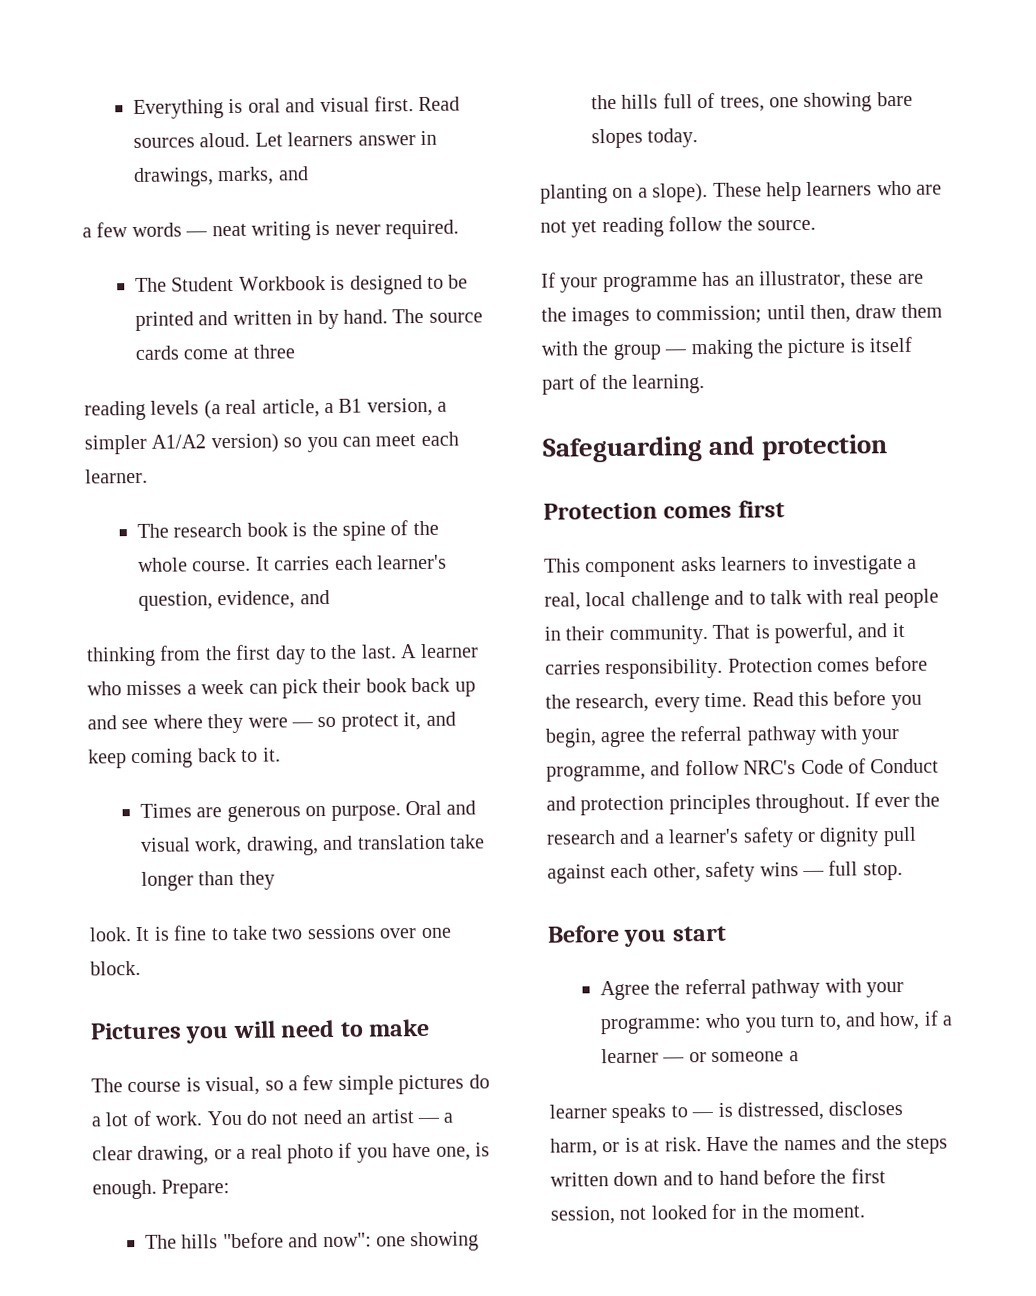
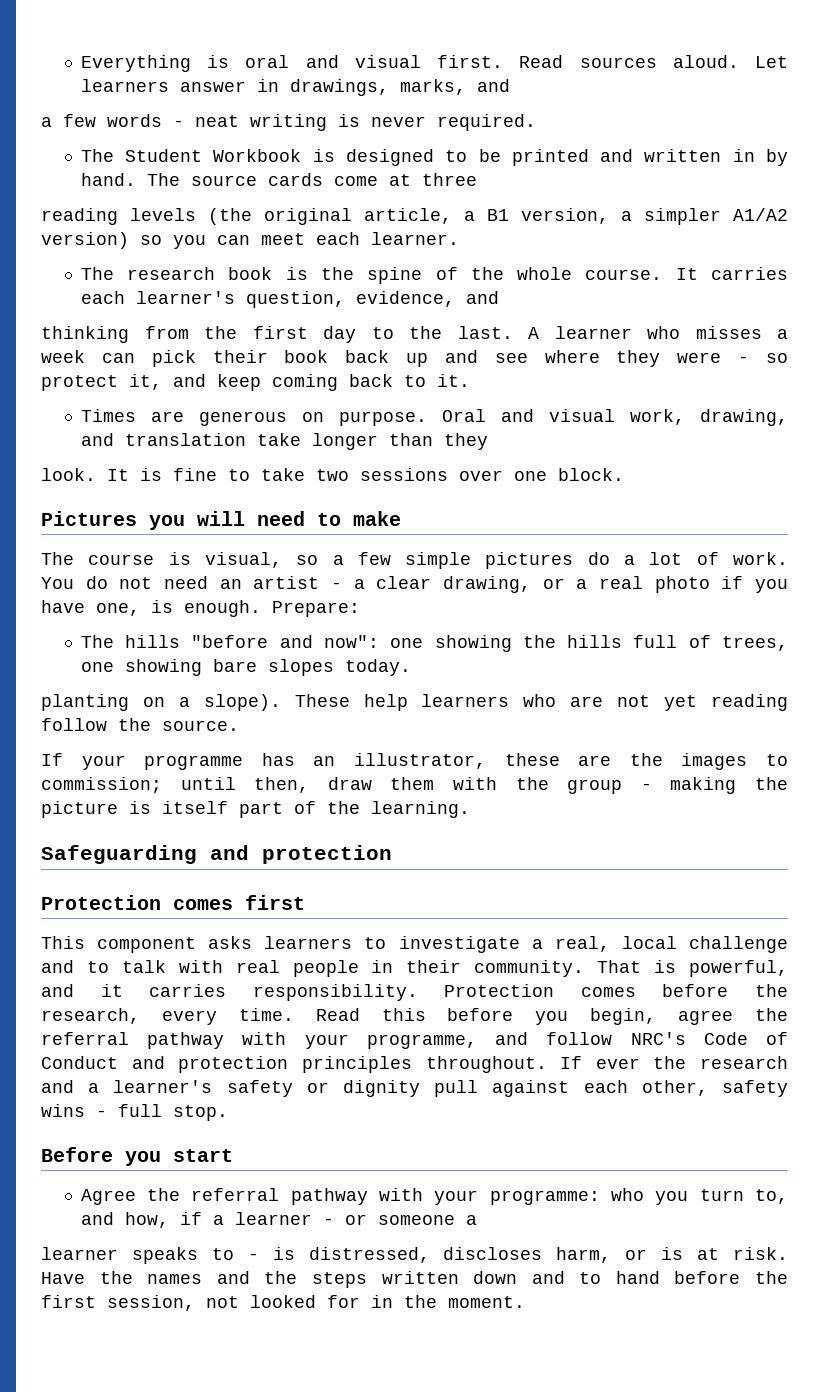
[185,231,209,237] — -> [173,120,184,127] -
[203,399,258,420] (a real -> [208,208,352,225] (the original
[291,722,314,728] — -> [738,356,750,363] -
[417,1117,440,1124] — -> [331,582,342,589] -
[664,349,688,355] — -> [640,783,652,790] -
[802,870,825,877] — -> [96,1110,107,1117] -
[662,1057,686,1063] — -> [322,1218,334,1225] -
[691,1111,715,1118] — -> [247,1253,259,1260] -

